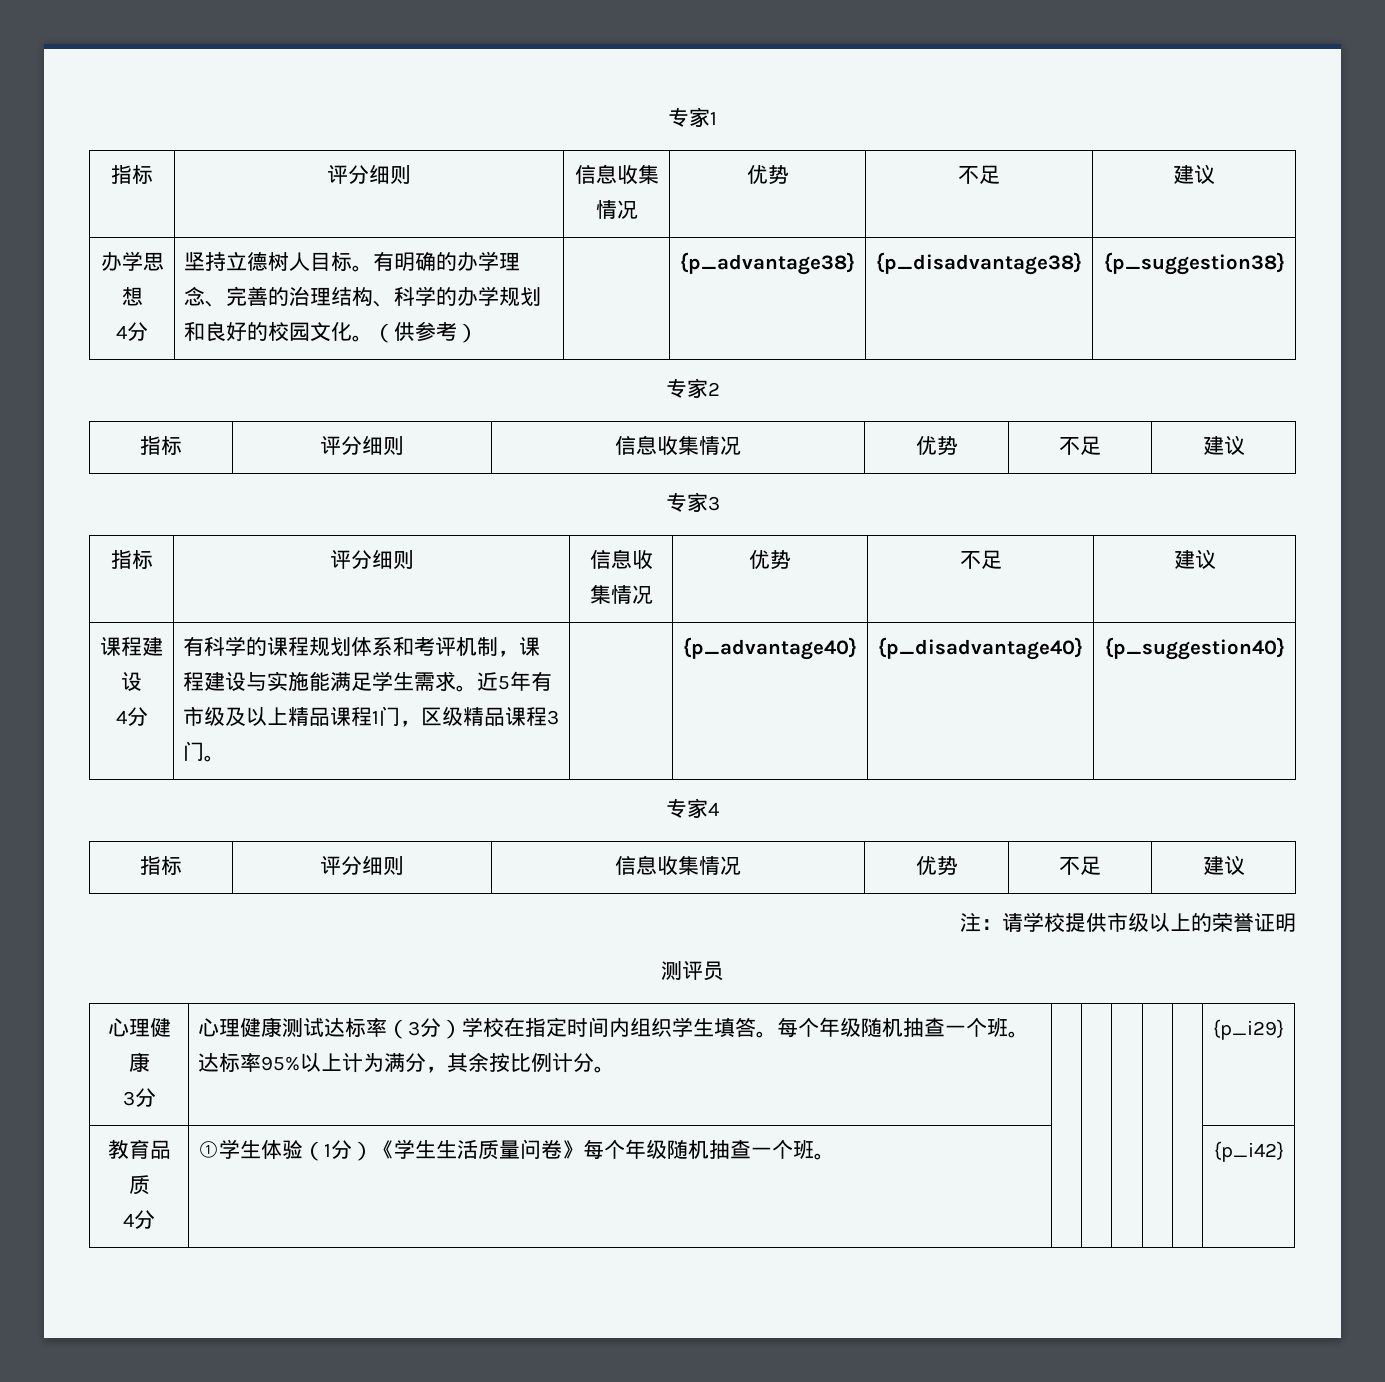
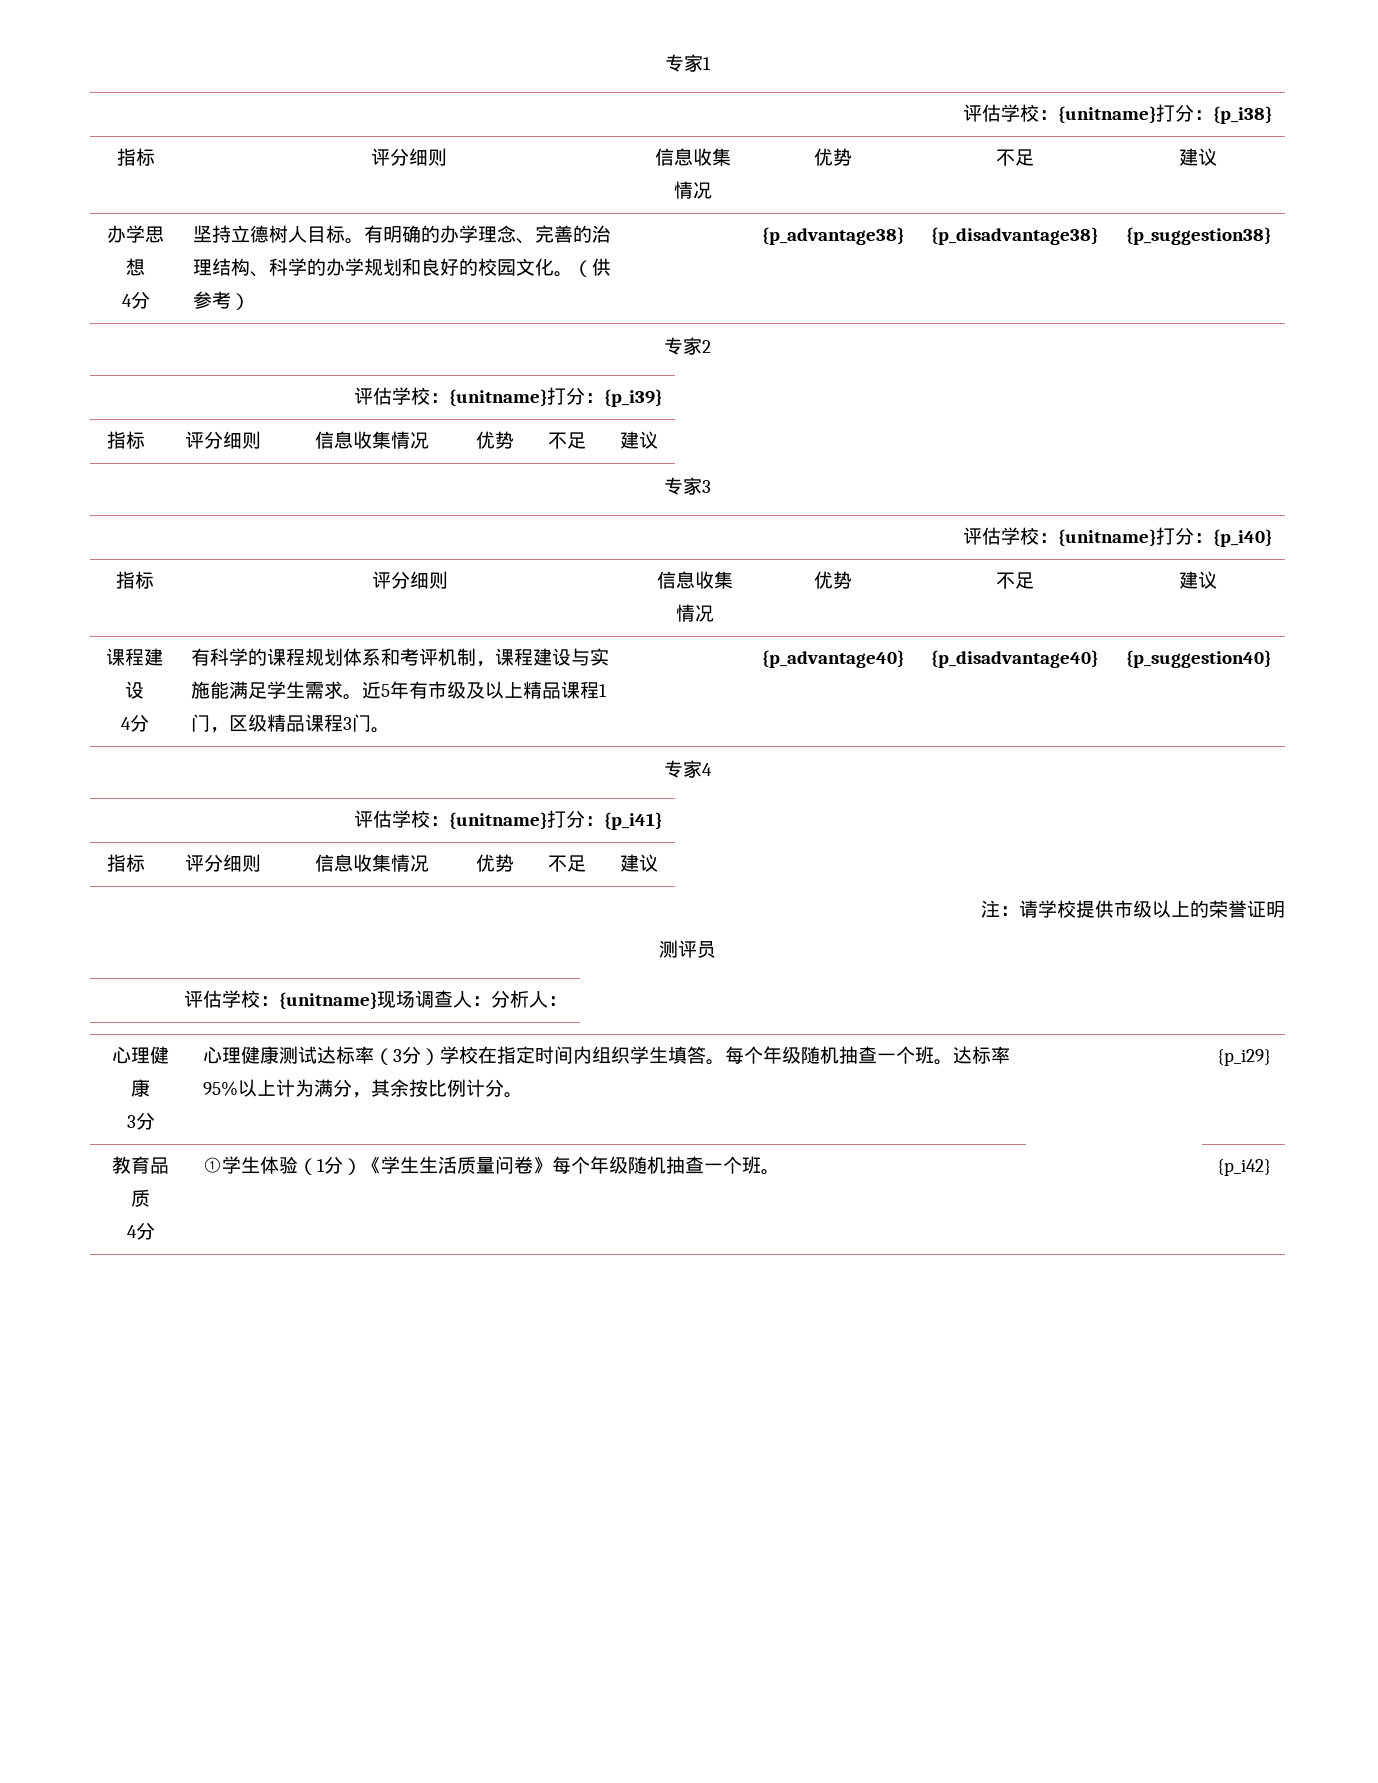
(717, 118) none -> [962,104,1272,124] // 评估学校：{unitname}打分：{p_i38}
(720, 389) none -> [353,387,662,407] // 评估学校：{unitname}打分：{p_i39}
(720, 503) none -> [962,527,1272,547] // 评估学校：{unitname}打分：{p_i40}
(719, 809) none -> [353,810,662,830] // 评估学校：{unitname}打分：{p_i41}
(724, 971) none -> [183,990,567,1010] // 评估学校：{unitname}现场调查人：分析人：

